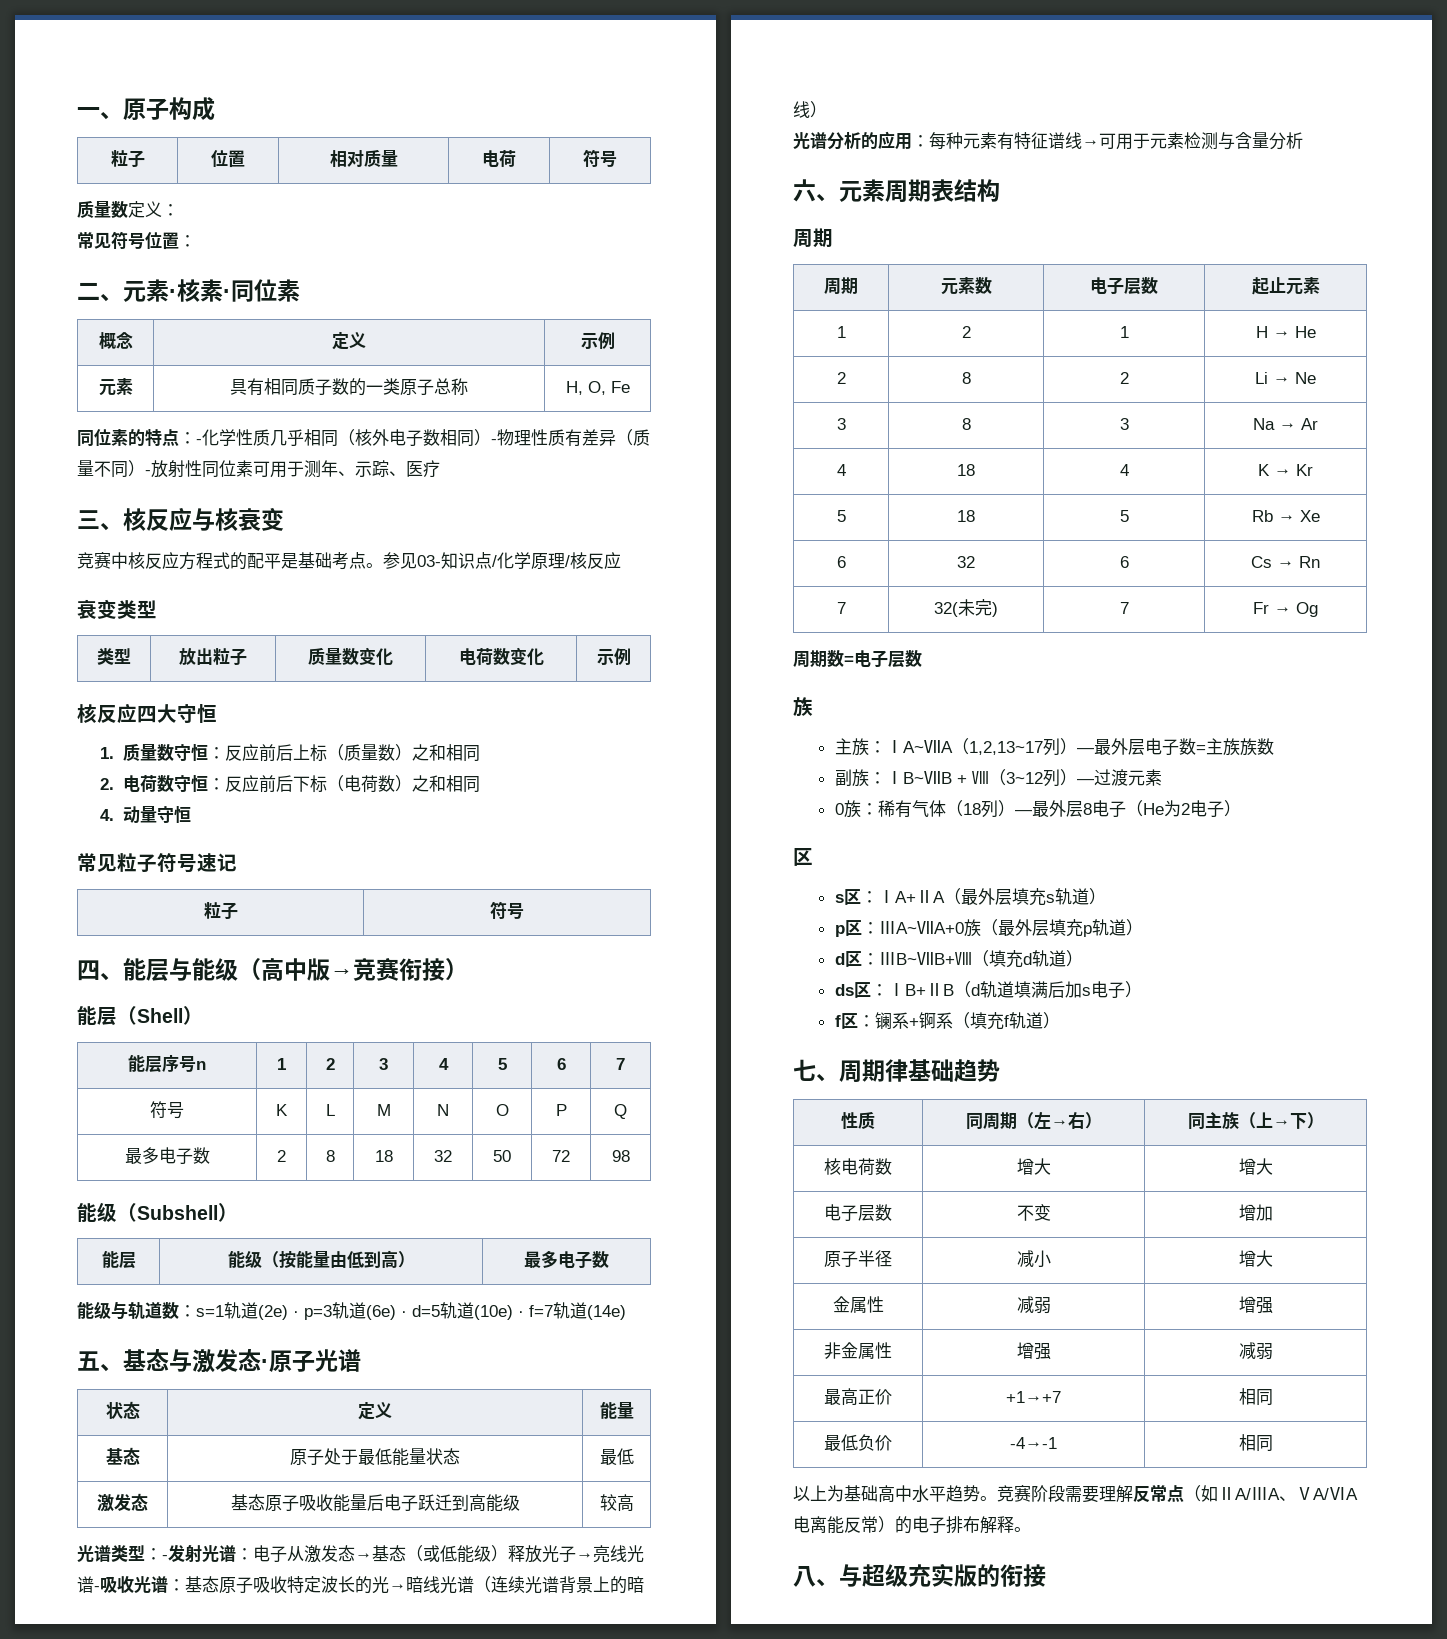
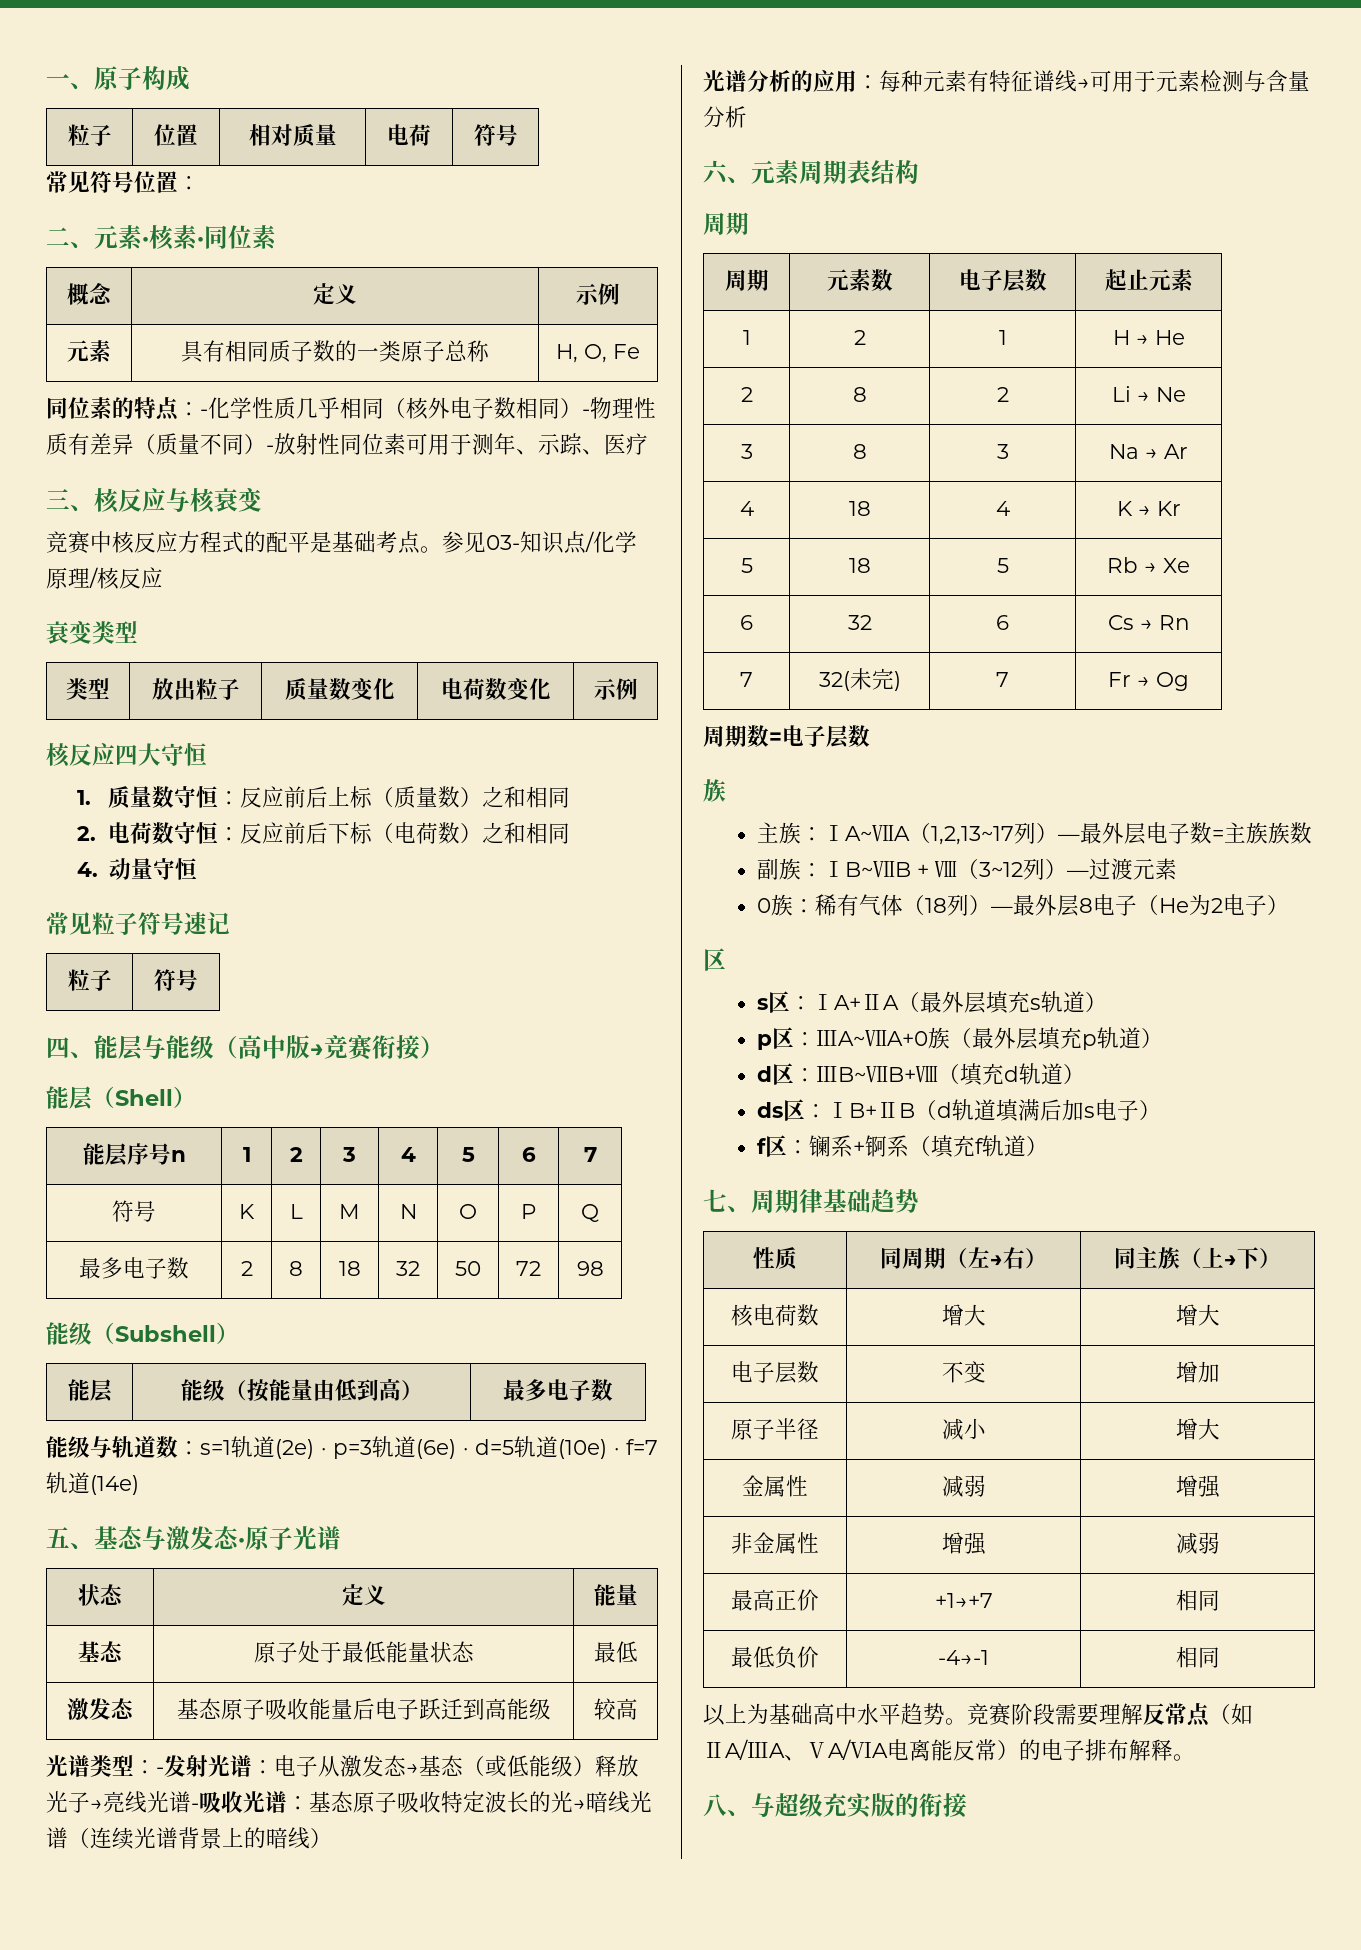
[77,200,179,218] // 质量数定义： -> (518, 135) none

